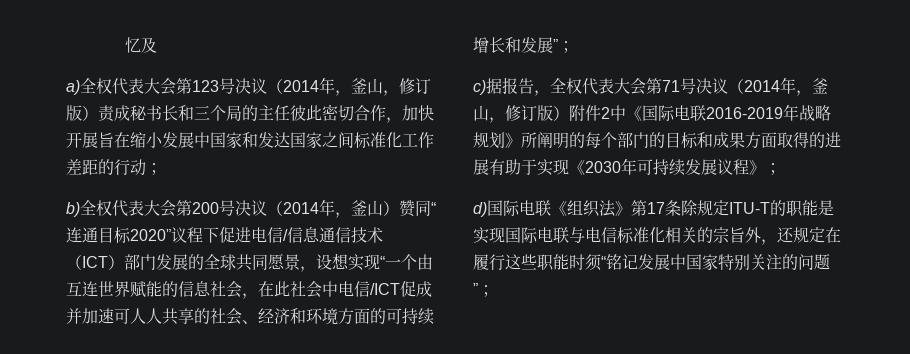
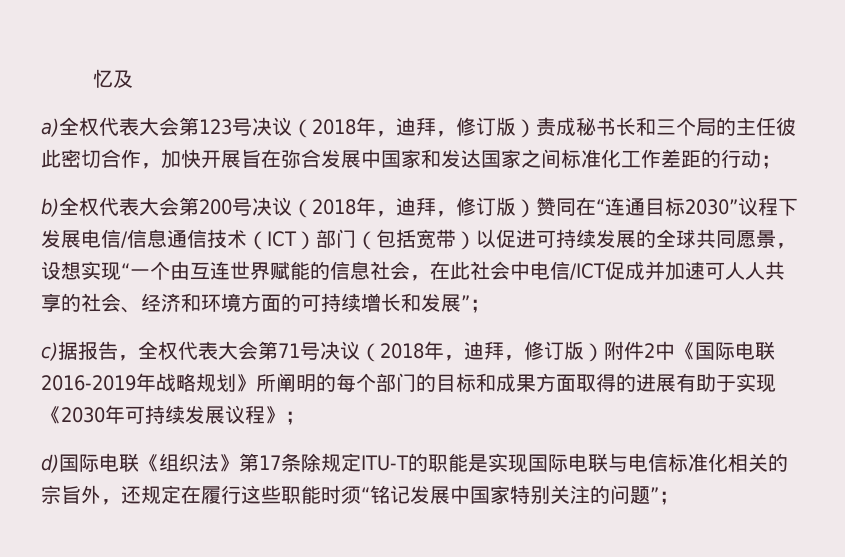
[283,77,383,96] 2014年，釜山 -> [312,117,436,137] 2018年，迪拜
[130,132,163,148] 缩小 -> [281,149,321,168] 弥合
[283,199,436,218] [66,227,251,244] 2014年，釜山）赞同“连通目标2020”议程下促进 -> [312,197,798,218] [41,229,81,248] 2018年，迪拜，修订版）赞同在“连通目标2030”议程下发展
(156, 262) none -> [356,229,596,250] （包括宽带）以促进可持续
[744,77,828,96] [473,105,489,121] 2014年，釜山 -> [380,341,504,361] 2018年，迪拜

